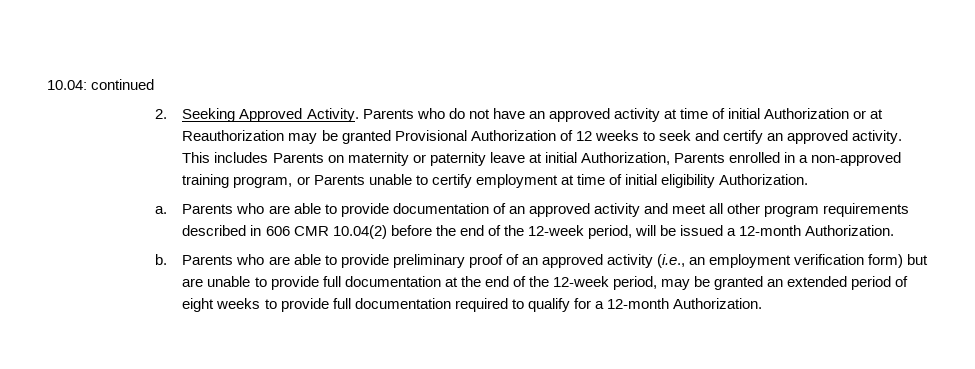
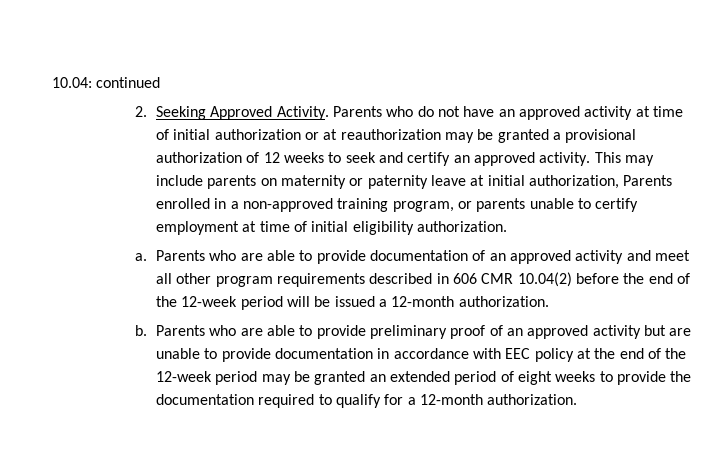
[764,108,850,119] Authorization -> [214,129,301,140] authorization
[182,130,556,144] Reauthorization may be granted Provisional Authorization -> [340,129,637,143] [156,152,243,163] reauthorization may be granted a provisional authorization
[214,152,324,163] includes Parents -> [624,155,654,166] [156,175,257,189] may include parents
[580,152,670,165] Authorization, -> [529,175,620,189] authorization,
[313,175,365,185] Parents -> [476,198,526,212] parents
[719,174,809,185] Authorization. -> [417,221,508,232] authorization.
[587,225,632,239] period, -> [240,296,283,310] period
[805,225,895,236] Authorization. -> [458,296,549,307] authorization.
[657,254,904,268] (i.e., an employment verification form) -> (641, 332) none
[322,276,441,287] full documentation -> [275,348,574,362] documentation in accordance with EEC policy
[613,276,658,290] period, -> [215,371,258,385] period
[332,298,351,309] full -> [670,371,692,382] the
[673,298,763,309] Authorization. -> [487,394,578,405] authorization.

